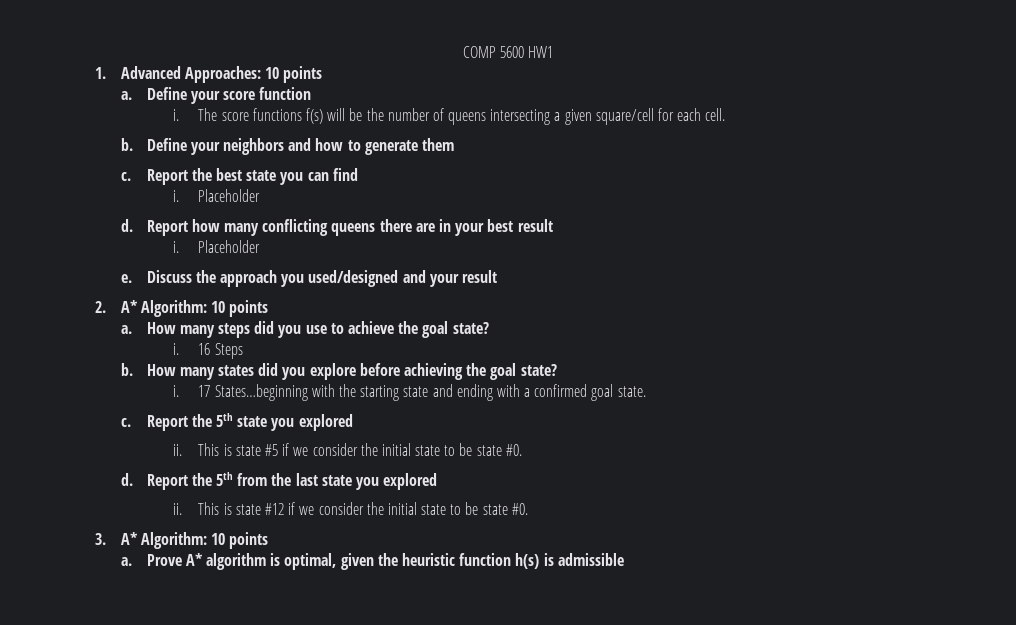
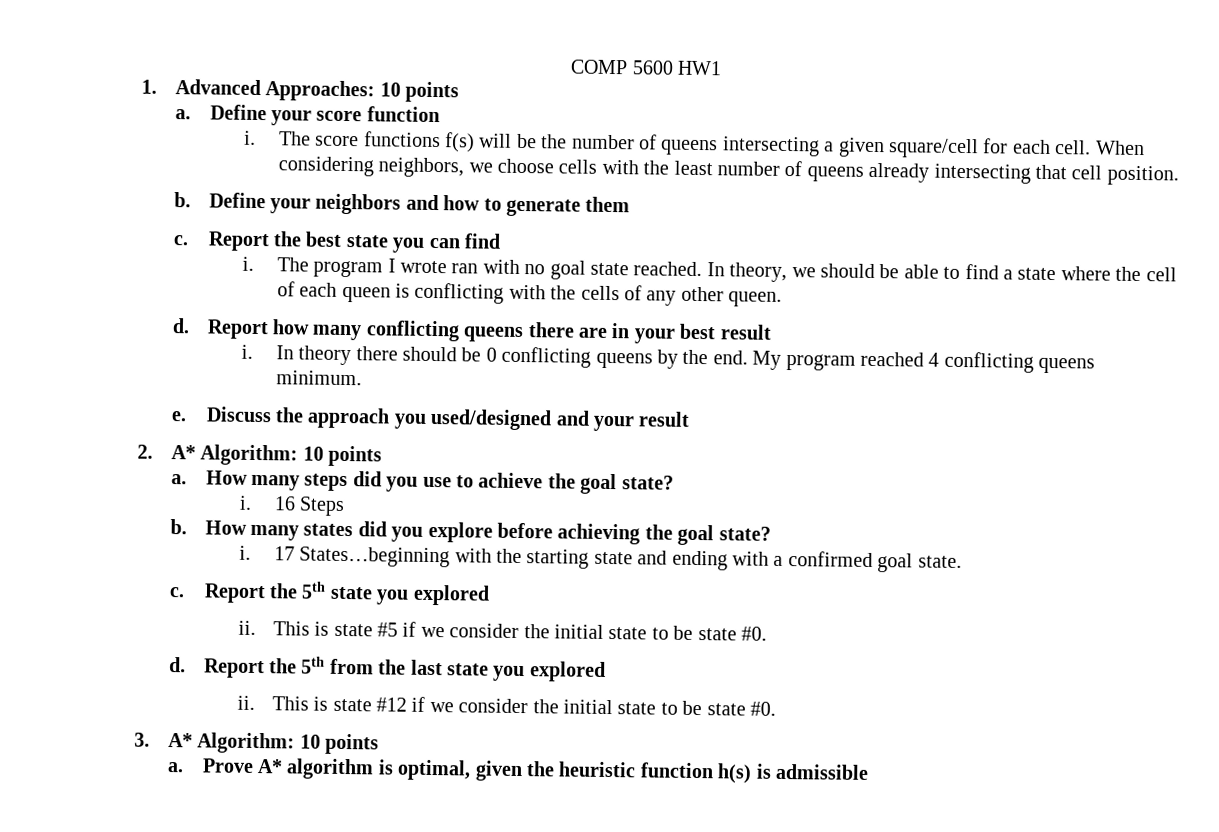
(726, 114) none -> [1094,140,1145,156] [277,156,1179,186] When considering neighbors, we choose cells with the least number of queens already intersecting that cell position.
[198,189,261,202] Placeholder -> [276,257,1177,283] [276,281,783,307] The program I wrote ran with no goal state reached. In theory, we should be able to find a state where the cell of each queen is conflicting with the cells of any other queen.
[198,240,261,253] Placeholder -> [275,345,1096,374] [275,370,362,386] In theory there should be 0 conflicting queens by the end. My program reached 4 conflicting queens minimum.

